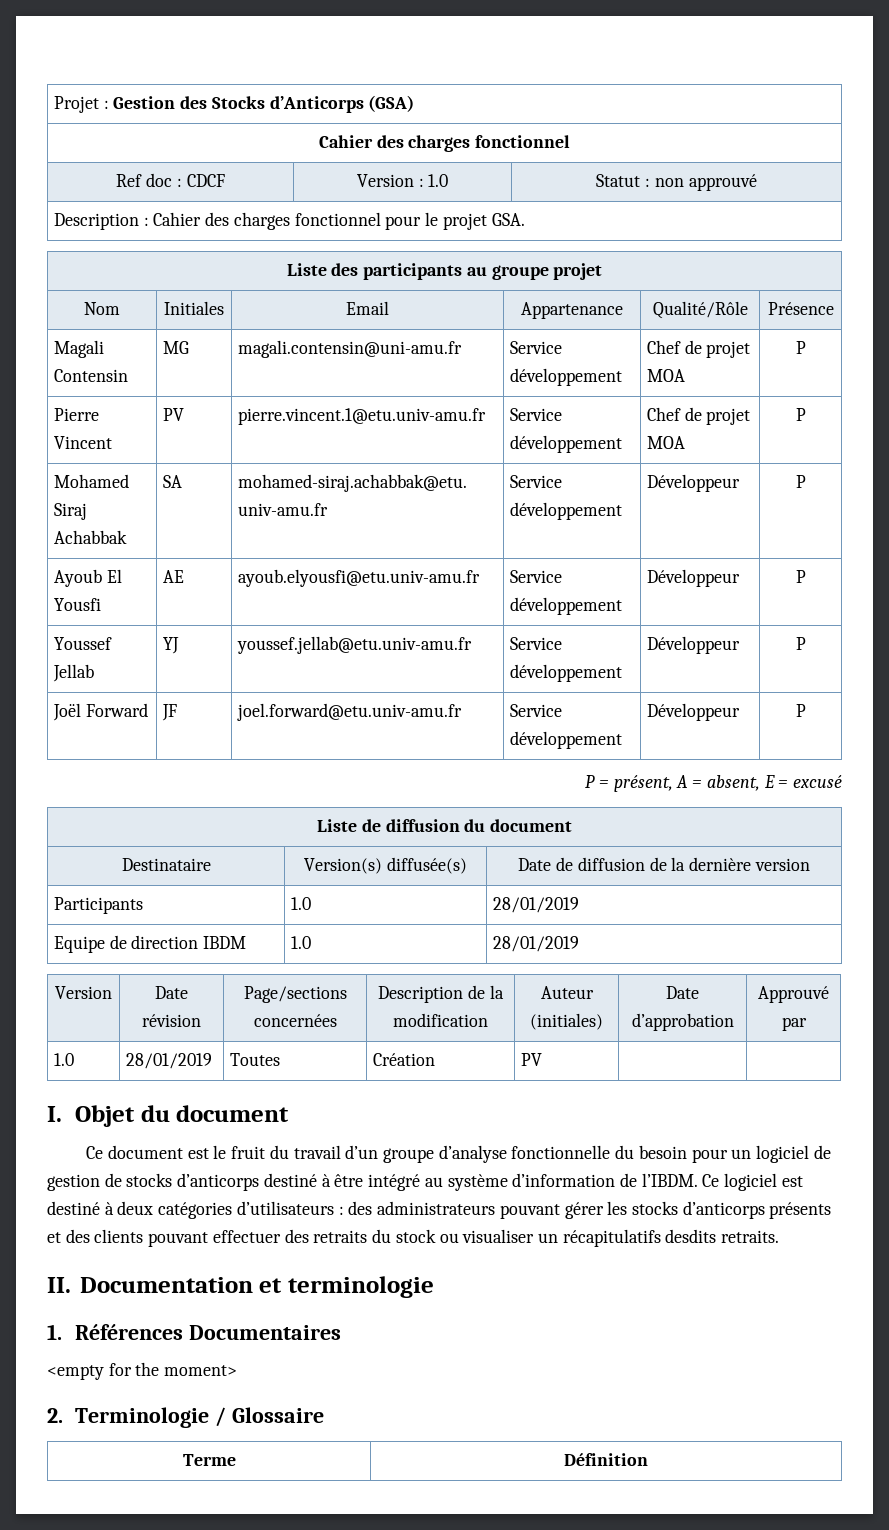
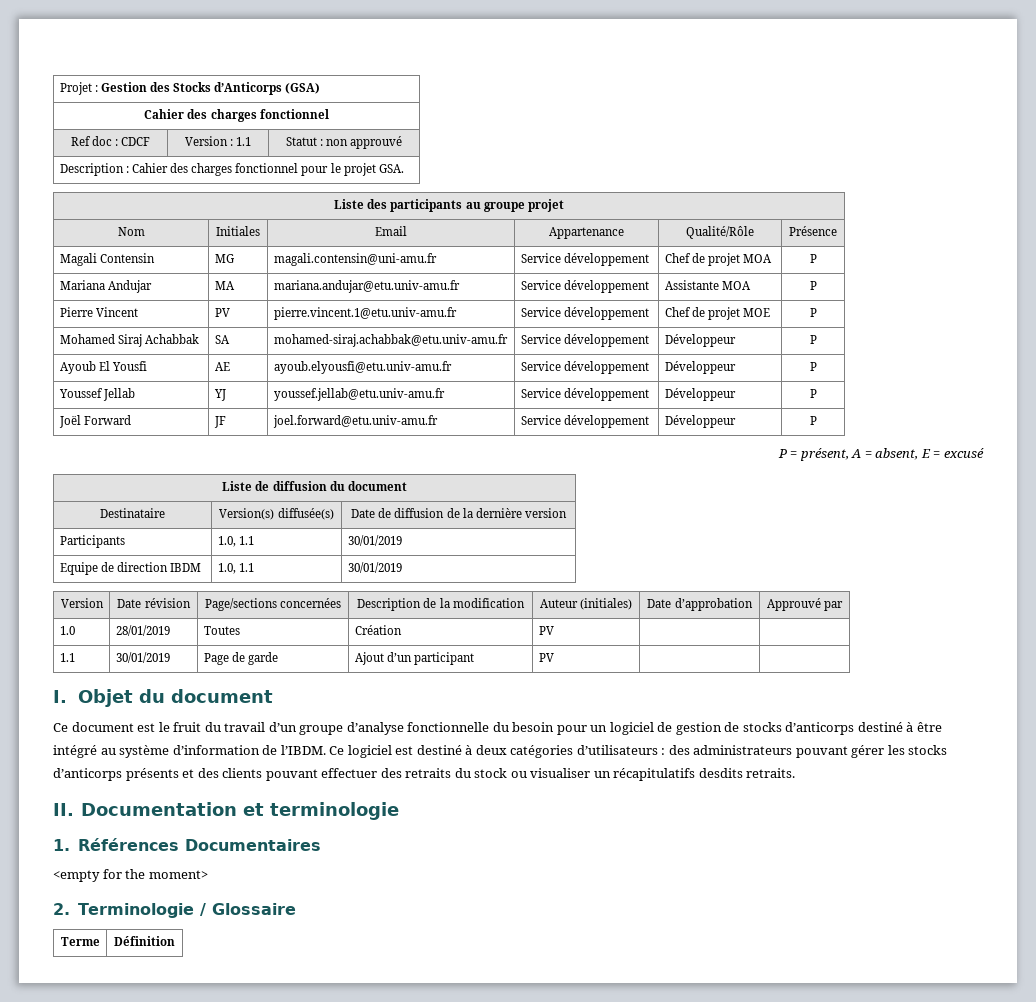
[428,174,449,187] 1.0 -> [236,137,252,146] 1.1
(806, 347) none -> [59,280,152,293] [214,281,235,290] [273,280,460,293] [520,280,649,293] [664,280,751,290] [809,281,817,290] // Mariana Andujar | MA | mariana.andujar@etu.univ-amu.fr | Service développement | Assistante MOA | P
[647,436,686,449] MOA -> [743,308,771,317] MOE
[291,897,312,910] [493,897,580,913] 1.0 | 28/01/2019 -> [217,536,254,547] [347,535,402,546] 1.0, 1.1 | 30/01/2019
[291,936,312,949] [493,936,580,952] 1.0 | 28/01/2019 -> [217,563,254,574] [347,562,402,573] 1.0, 1.1 | 30/01/2019
(543, 1059) none -> [59,653,75,662] [115,652,170,663] [203,652,278,665] [354,652,474,665] [538,653,554,662] // 1.1 | 30/01/2019 | Page de garde | Ajout d’un participant | PV | |

